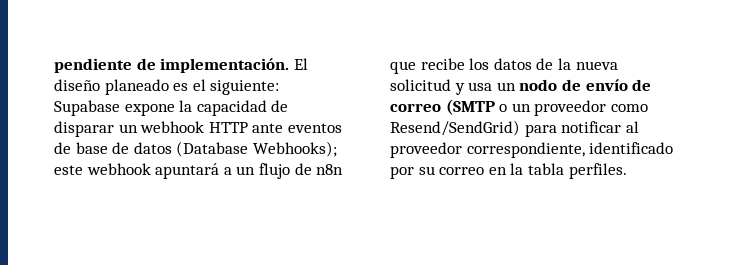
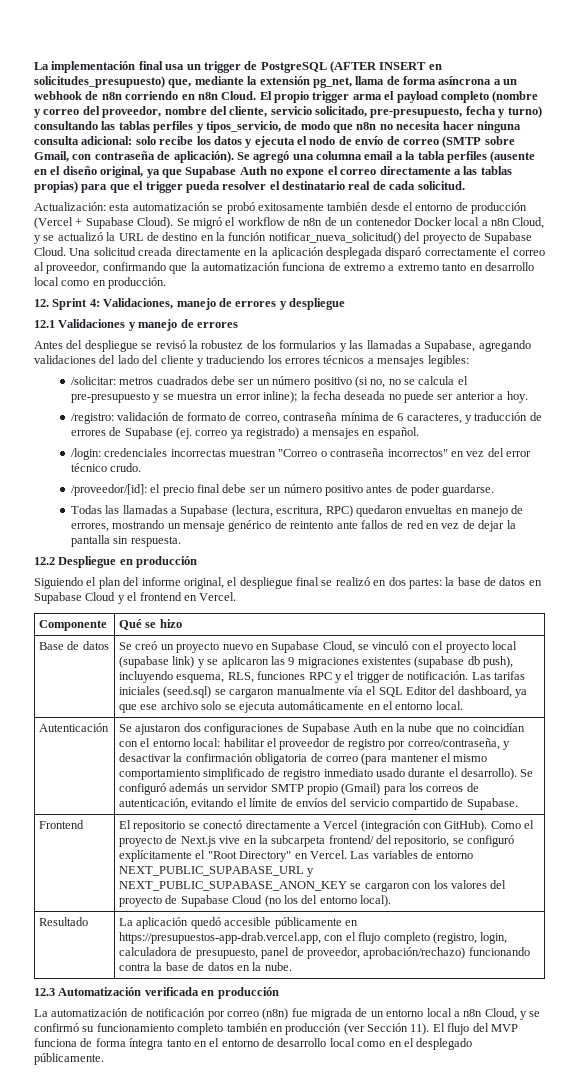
[54,58,308,73] [54,79,280,95] [54,100,289,116] [54,121,342,137] [54,141,337,157] [54,163,344,179] [390,58,618,74] [390,79,516,95] pendiente de implementación. El diseño planeado es el siguiente: Supabase expone la capacidad de disparar un webhook HTTP ante eventos de base de datos (Database Webhooks); este webhook apuntará a un flujo de n8n que recibe los datos de la nueva solicitud y usa un -> [34,61,442,73] [34,76,518,88] [34,91,539,103] [34,106,542,118] [34,121,521,133] [34,136,307,148] La implementación final usa un trigger de PostgreSQL (AFTER INSERT en solicitudes_presupuesto) que, mediante la extensión pg_net, llama de forma asíncrona a un webhook de n8n corriendo en n8n Cloud. El propio trigger arma el payload completo (nombre y correo del proveedor, nombre del cliente, servicio solicitado, pre-presupuesto, fecha y turno) consultando las tablas perfiles y tipos_servicio, de modo que n8n no necesita hacer ninguna consulta adicional: solo recibe los datos y ejecuta el
[499,100,648,116] [390,120,639,137] [390,142,674,158] [390,163,627,179] o un proveedor como Resend/SendGrid) para notificar al proveedor correspondiente, identificado por su correo en la tabla perfiles. -> [484,136,515,145] [34,151,536,163] [34,166,512,178] [34,181,465,193] [34,202,528,214] [34,217,545,229] [34,232,533,244] [34,247,545,259] [34,262,534,274] [34,277,167,289] [34,298,345,310] [34,319,238,331] [34,340,531,352] [34,355,469,367] [70,376,468,388] [70,391,528,403] [70,412,542,424] [70,427,419,439] [70,448,532,460] [70,463,142,472] [70,484,495,496] [70,505,524,517] [70,520,516,532] [70,535,181,547] [34,556,198,568] [34,577,542,589] [34,592,237,604] [39,620,108,631] [119,619,182,630] [39,641,109,650] [119,641,517,653] [119,656,514,668] [119,671,526,683] [119,686,528,698] [119,701,463,713] [39,723,110,732] [119,723,525,735] [119,738,511,750] [119,753,488,765] [119,768,534,780] [119,783,479,795] [119,798,518,810] [39,820,85,829] [119,820,535,832] [119,835,515,847] [119,850,474,862] [119,866,315,877] [119,880,507,892] [119,895,392,907] [39,917,89,926] [119,917,358,929] [119,932,508,944] [119,947,530,959] [119,962,292,971] [34,987,279,999] [34,1008,541,1020] [34,1023,518,1035] [34,1038,473,1050] [34,1053,104,1065] sobre Gmail, con contraseña de aplicación). Se agregó una columna email a la tabla perfiles (ausente en el diseño original, ya que Supabase Auth no expone el correo directamente a las tablas propias) para que el trigger pueda resolver el destinatario real de cada solicitud. // Actualización: esta automatización se probó exitosamente también desde el entorno de producción (Vercel + Supabase Cloud). Se migró el workflow de n8n de un contenedor Docker local a n8n Cloud, y se actualizó la URL de destino en la función notificar_nueva_solicitud() del proyecto de Supabase Cloud. Una solicitud creada directamente en la aplicación desplegada disparó correctamente el correo al proveedor, confirmando que la automatización funciona de extremo a extremo tanto en desarrollo local como en producción. // 12. Sprint 4: Validaciones, manejo de errores y despliegue // 12.1 Validaciones y manejo de errores // Antes del despliegue se revisó la robustez de los formularios y las llamadas a Supabase, agregando validaciones del lado del cliente y traduciendo los errores técnicos a mensajes legibles: // /solicitar: metros cuadrados debe ser un número positivo (si no, no se calcula el pre-presupuesto y se muestra un error inline); la fecha deseada no puede ser anterior a hoy. // /registro: validación de formato de correo, contraseña mínima de 6 caracteres, y traducción de errores de Supabase (ej. correo ya registrado) a mensajes en español. // /login: credenciales incorrectas muestran "Correo o contraseña incorrectos" en vez del error técnico crudo. // /proveedor/[id]: el precio final debe ser un número positivo antes de poder guardarse. // Todas las llamadas a Supabase (lectura, escritura, RPC) quedaron envueltas en manejo de errores, mostrando un mensaje genérico de reintento ante fallos de red en vez de dejar la pantalla sin respuesta. // 12.2 Despliegue en producción // Siguiendo el plan del informe original, el despliegue final se realizó en dos partes: la base de datos en Supabase Cloud y el frontend en Vercel. // Componente | Qué se hizo // Base de datos | Se creó un proyecto nuevo en Supabase Cloud, se vinculó con el proyecto local (supabase link) y se aplicaron las 9 migraciones existentes (supabase db push), incluyendo esquema, RLS, funciones RPC y el trigger de notificación. Las tarifas iniciales (seed.sql) se cargaron manualmente vía el SQL Editor del dashboard, ya que ese archivo solo se ejecuta automáticamente en el entorno local. // Autenticación | Se ajustaron dos configuraciones de Supabase Auth en la nube que no coincidían con el entorno local: habilitar el proveedor de registro por correo/contraseña, y desactivar la confirmación obligatoria de correo (para mantener el mismo comportamiento simplificado de registro inmediato usado durante el desarrollo). Se configuró además un servidor SMTP propio (Gmail) para los correos de autenticación, evitando el límite de envíos del servicio compartido de Supabase. // Frontend | El repositorio se conectó directamente a Vercel (integración con GitHub). Como el proyecto de Next.js vive en la subcarpeta frontend/ del repositorio, se configuró explícitamente el "Root Directory" en Vercel. Las variables de entorno NEXT_PUBLIC_SUPABASE_URL y NEXT_PUBLIC_SUPABASE_ANON_KEY se cargaron con los valores del proyecto de Supabase Cloud (no los del entorno local). // Resultado | La aplicación quedó accesible públicamente en https://presupuestos-app-drab.vercel.app, con el flujo completo (registro, login, calculadora de presupuesto, panel de proveedor, aprobación/rechazo) funcionando contra la base de datos en la nube. // 12.3 Automatización verificada en producción // La automatización de notificación por correo (n8n) fue migrada de un entorno local a n8n Cloud, y se confirmó su funcionamiento completo también en producción (ver Sección 11). El flujo del MVP funciona de forma íntegra tanto en el entorno de desarrollo local como en el desplegado públicamente.

